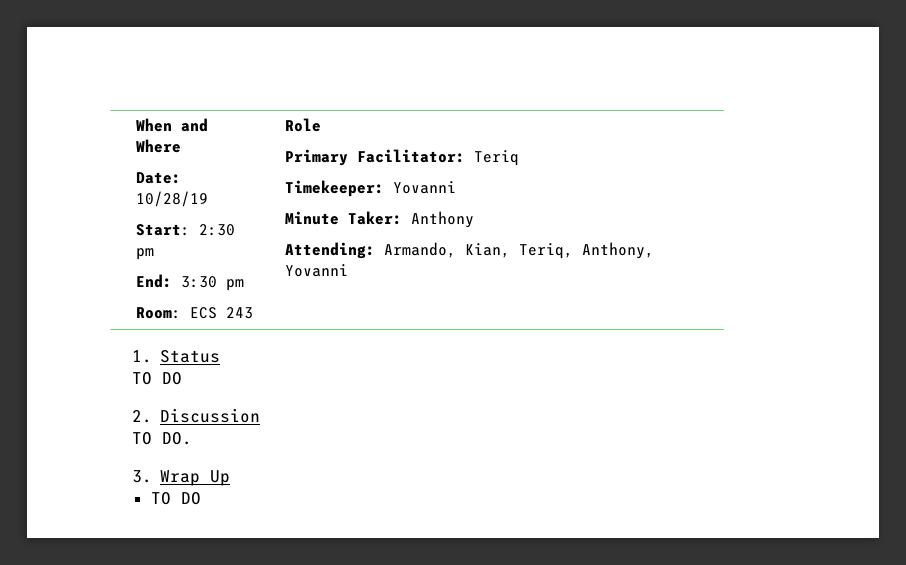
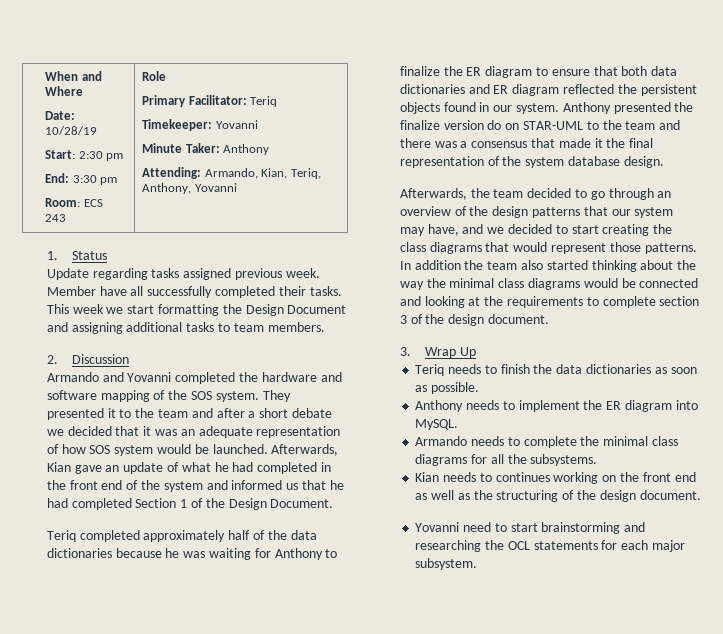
[131,372,182,385] [131,408,261,423] [131,432,192,445] [131,470,231,486] [150,492,201,505] TO DO // 2. Discussion // TO DO. // 3. Wrap Up // TO DO -> [46,268,320,280] [46,286,342,298] [46,304,347,316] [46,322,325,334] [46,354,129,364] [46,372,342,384] [46,390,291,402] [46,408,332,420] [46,426,341,438] [46,444,339,456] [46,462,331,474] [46,480,344,492] [46,498,334,510] [46,530,317,542] [46,548,338,560] [399,66,678,78] [399,84,697,96] [399,102,694,114] [399,120,681,130] [399,138,654,148] [399,156,664,168] [399,188,672,200] [399,206,674,218] [399,224,673,236] [399,242,697,254] [399,260,697,272] [399,278,699,290] [399,296,700,308] [399,314,550,326] [399,347,476,358] [415,364,697,376] [415,382,480,394] [415,400,698,412] [415,419,459,430] [415,436,679,448] [415,454,598,466] [415,472,696,484] [415,490,701,502] [415,522,646,534] [415,540,686,552] [415,558,478,570] Update regarding tasks assigned previous week. Member have all successfully completed their tasks. This week we start formatting the Design Document and assigning additional tasks to team members. // 2. Discussion // Armando and Yovanni completed the hardware and software mapping of the SOS system. They presented it to the team and after a short debate we decided that it was an adequate representation of how SOS system would be launched. Afterwards, Kian gave an update of what he had completed in the front end of the system and informed us that he had completed Section 1 of the Design Document. // Teriq completed approximately half of the data dictionaries because he was waiting for Anthony to finalize the ER diagram to ensure that both data dictionaries and ER diagram reflected the persistent objects found in our system. Anthony presented the finalize version do on STAR-UML to the team and there was a consensus that made it the final representation of the system database design. // Afterwards, the team decided to go through an overview of the design patterns that our system may have, and we decided to start creating the class diagrams that would represent those patterns. In addition the team also started thinking about the way the minimal class diagrams would be connected and looking at the requirements to complete section 3 of the design document. // 3. Wrap Up // Teriq needs to finish the data dictionaries as soon as possible. // Anthony needs to implement the ER diagram into MySQL. // Armando needs to complete the minimal class diagrams for all the subsystems. // Kian needs to continues working on the front end as well as the structuring of the design document. // Yovanni need to start brainstorming and researching the OCL statements for each major subsystem.

